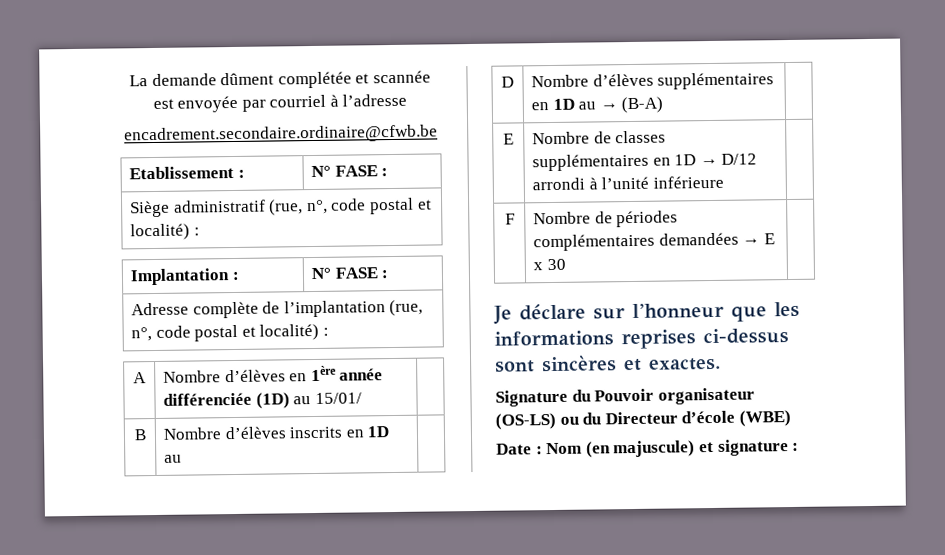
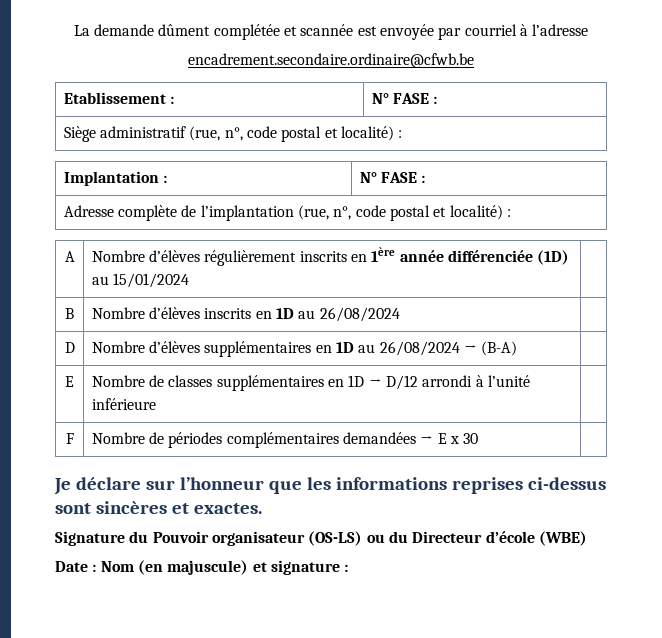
(286, 376) none -> [204,250,347,266] régulièrement inscrits
[314,392,362,404] 15/01/ -> [113,273,190,288] 15/01/2024
(183, 458) none -> [319,307,400,322] 26/08/2024
(597, 105) none -> [379,341,460,356] 26/08/2024

